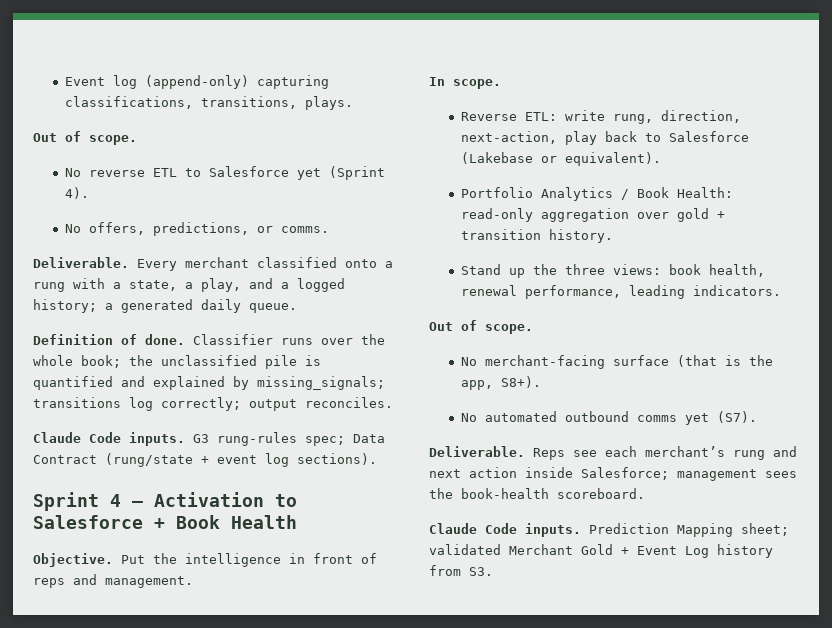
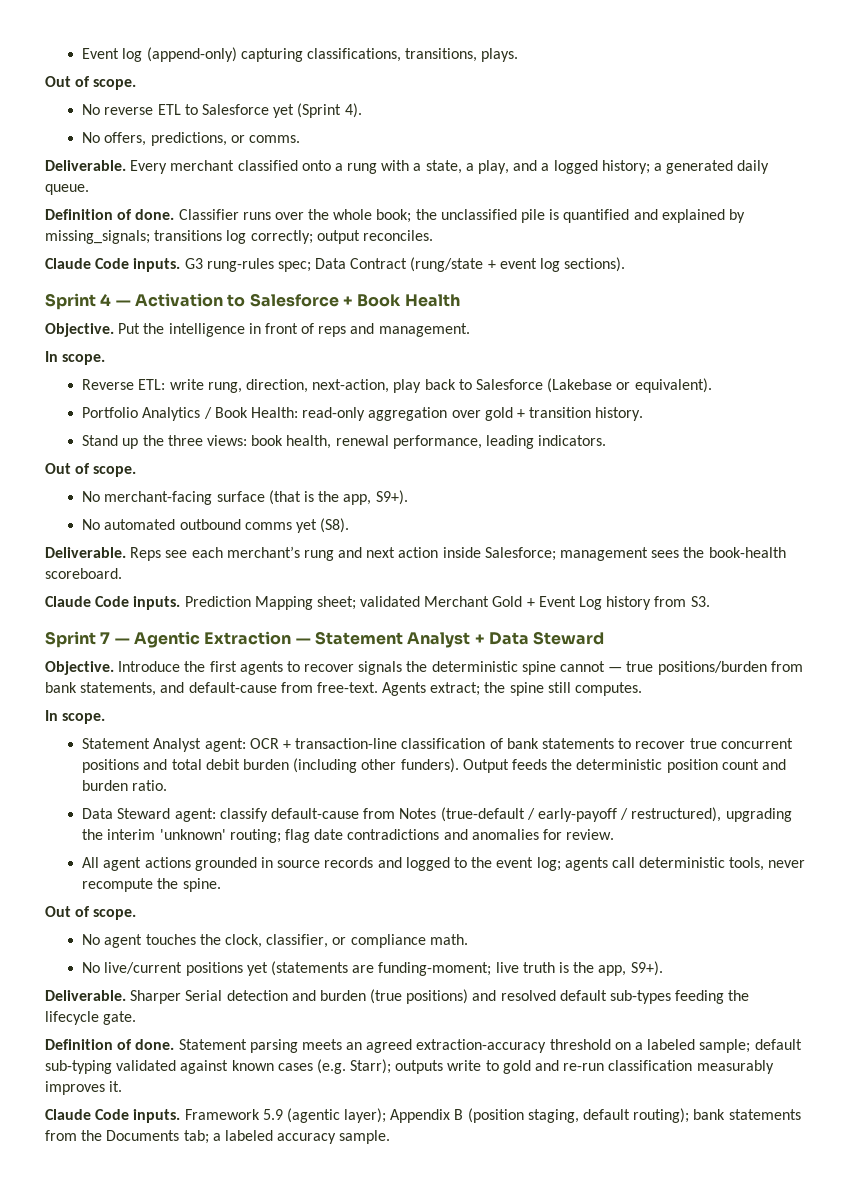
[501,376,542,388] S8+). -> [375,490,408,505] S9+).
[717,411,758,423] (S7). -> [320,518,350,533] (S8).
(493, 571) none -> [45,631,605,648] [45,661,803,675] [45,682,643,696] [45,710,106,724] [82,738,793,752] [82,758,786,773] [82,780,168,791] [82,807,792,822] [82,829,615,843] [82,857,806,871] [82,878,221,892] [45,906,137,920] [82,934,468,948] [82,961,663,976] [45,989,750,1004] [45,1011,137,1025] [45,1039,802,1053] [45,1059,774,1074] [45,1081,123,1095] [45,1108,801,1123] [45,1130,391,1144] // Sprint 7 — Agentic Extraction — Statement Analyst + Data Steward // Objective. Introduce the first agents to recover signals the deterministic spine cannot — true positions/burden from bank statements, and default-cause from free-text. Agents extract; the spine still computes. // In scope. // Statement Analyst agent: OCR + transaction-line classification of bank statements to recover true concurrent positions and total debit burden (including other funders). Output feeds the deterministic position count and burden ratio. // Data Steward agent: classify default-cause from Notes (true-default / early-payoff / restructured), upgrading the interim 'unknown' routing; flag date contradictions and anomalies for review. // All agent actions grounded in source records and logged to the event log; agents call deterministic tools, never recompute the spine. // Out of scope. // No agent touches the clock, classifier, or compliance math. // No live/current positions yet (statements are funding-moment; live truth is the app, S9+). // Deliverable. Sharper Serial detection and burden (true positions) and resolved default sub-types feeding the lifecycle gate. // Definition of done. Statement parsing meets an agreed extraction-accuracy threshold on a labeled sample; default sub-typing validated against known cases (e.g. Starr); outputs write to gold and re-run classification measurably improves it. // Claude Code inputs. Framework 5.9 (agentic layer); Appendix B (position staging, default routing); bank statements from the Documents tab; a labeled accuracy sample.

